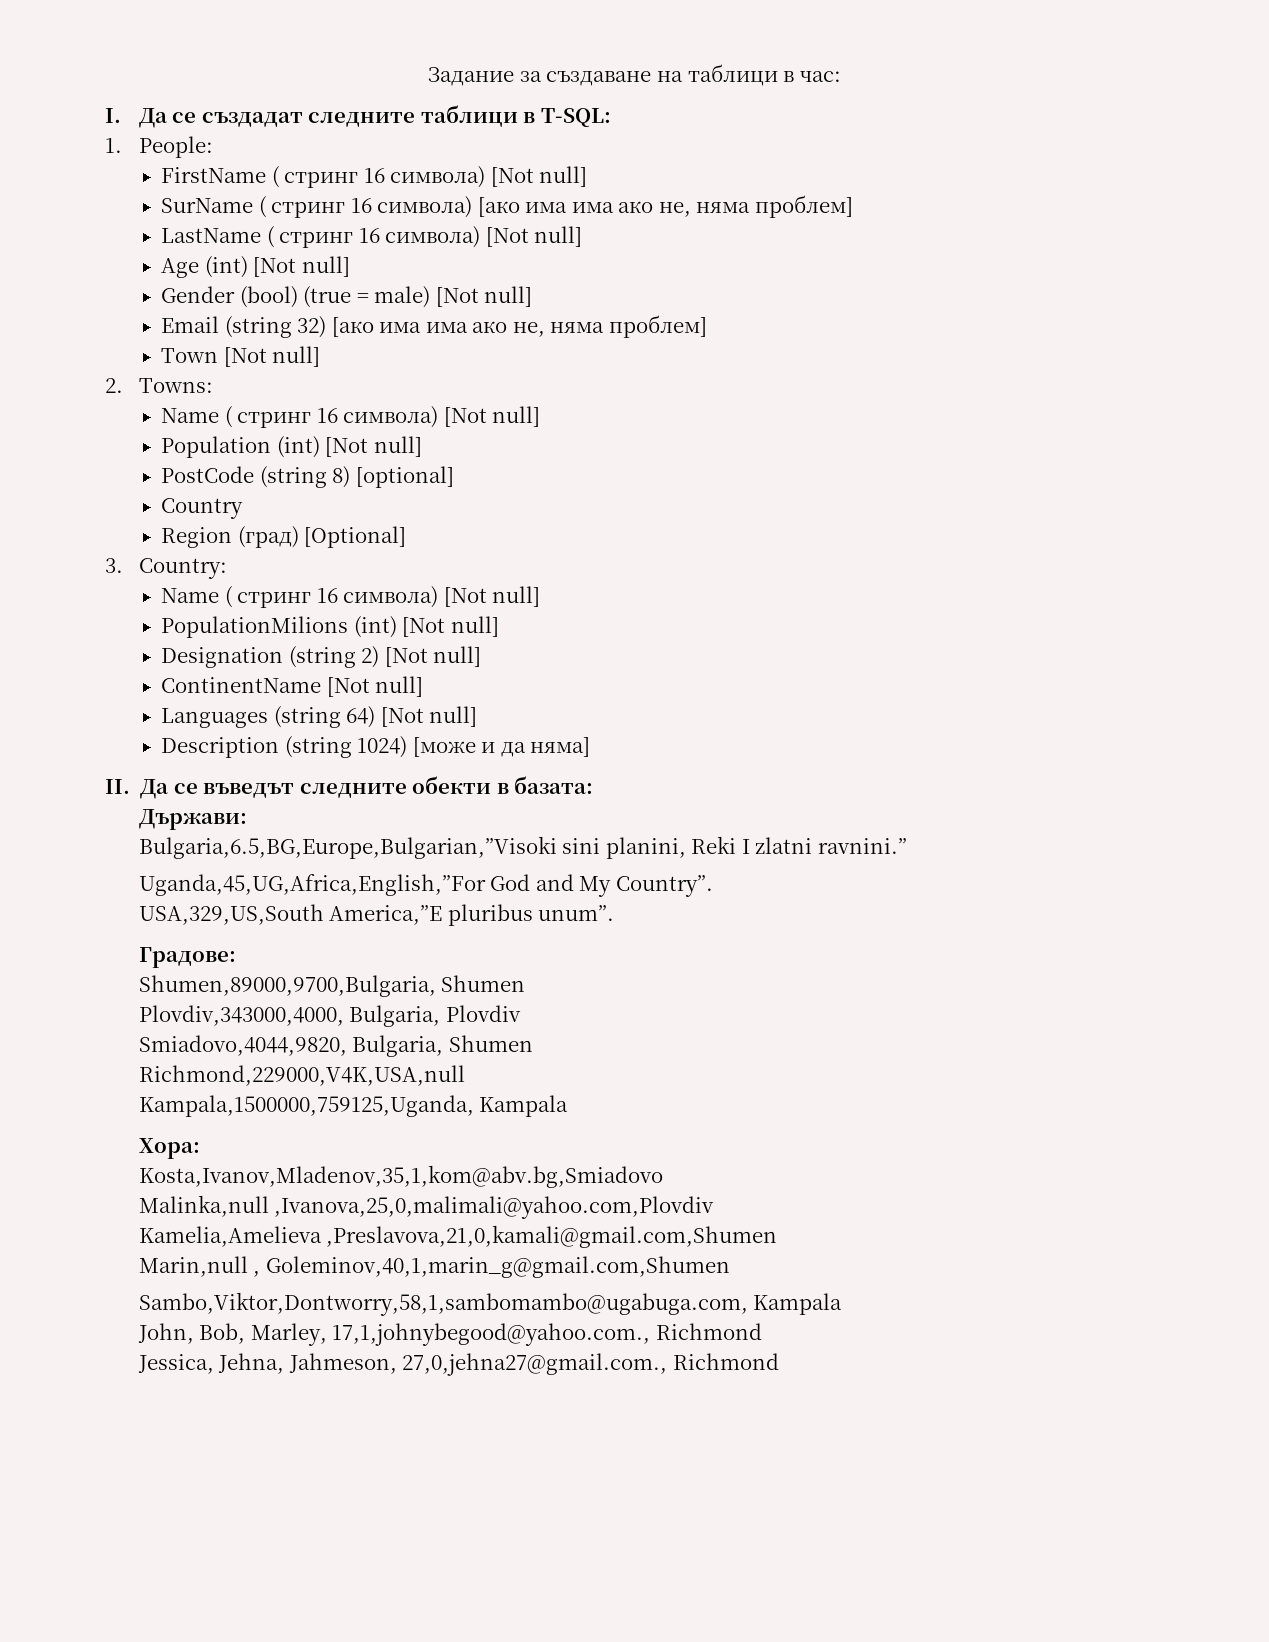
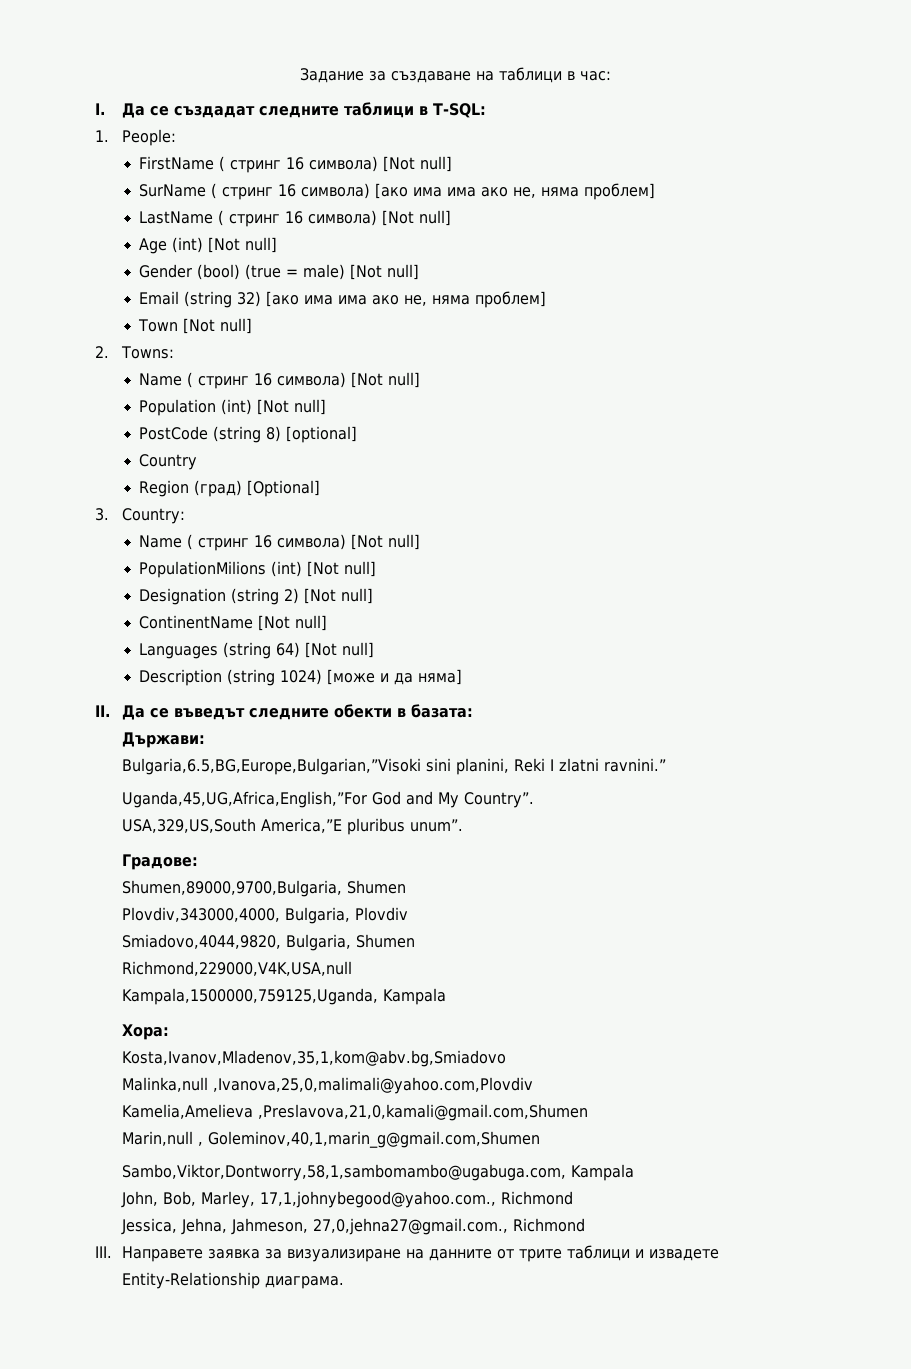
(779, 1361) none -> [95,1245,719,1262] [121,1272,344,1289] // III. Направете заявка за визуализиране на данните от трите таблици и извадете Entity-Relationship диаграма.

